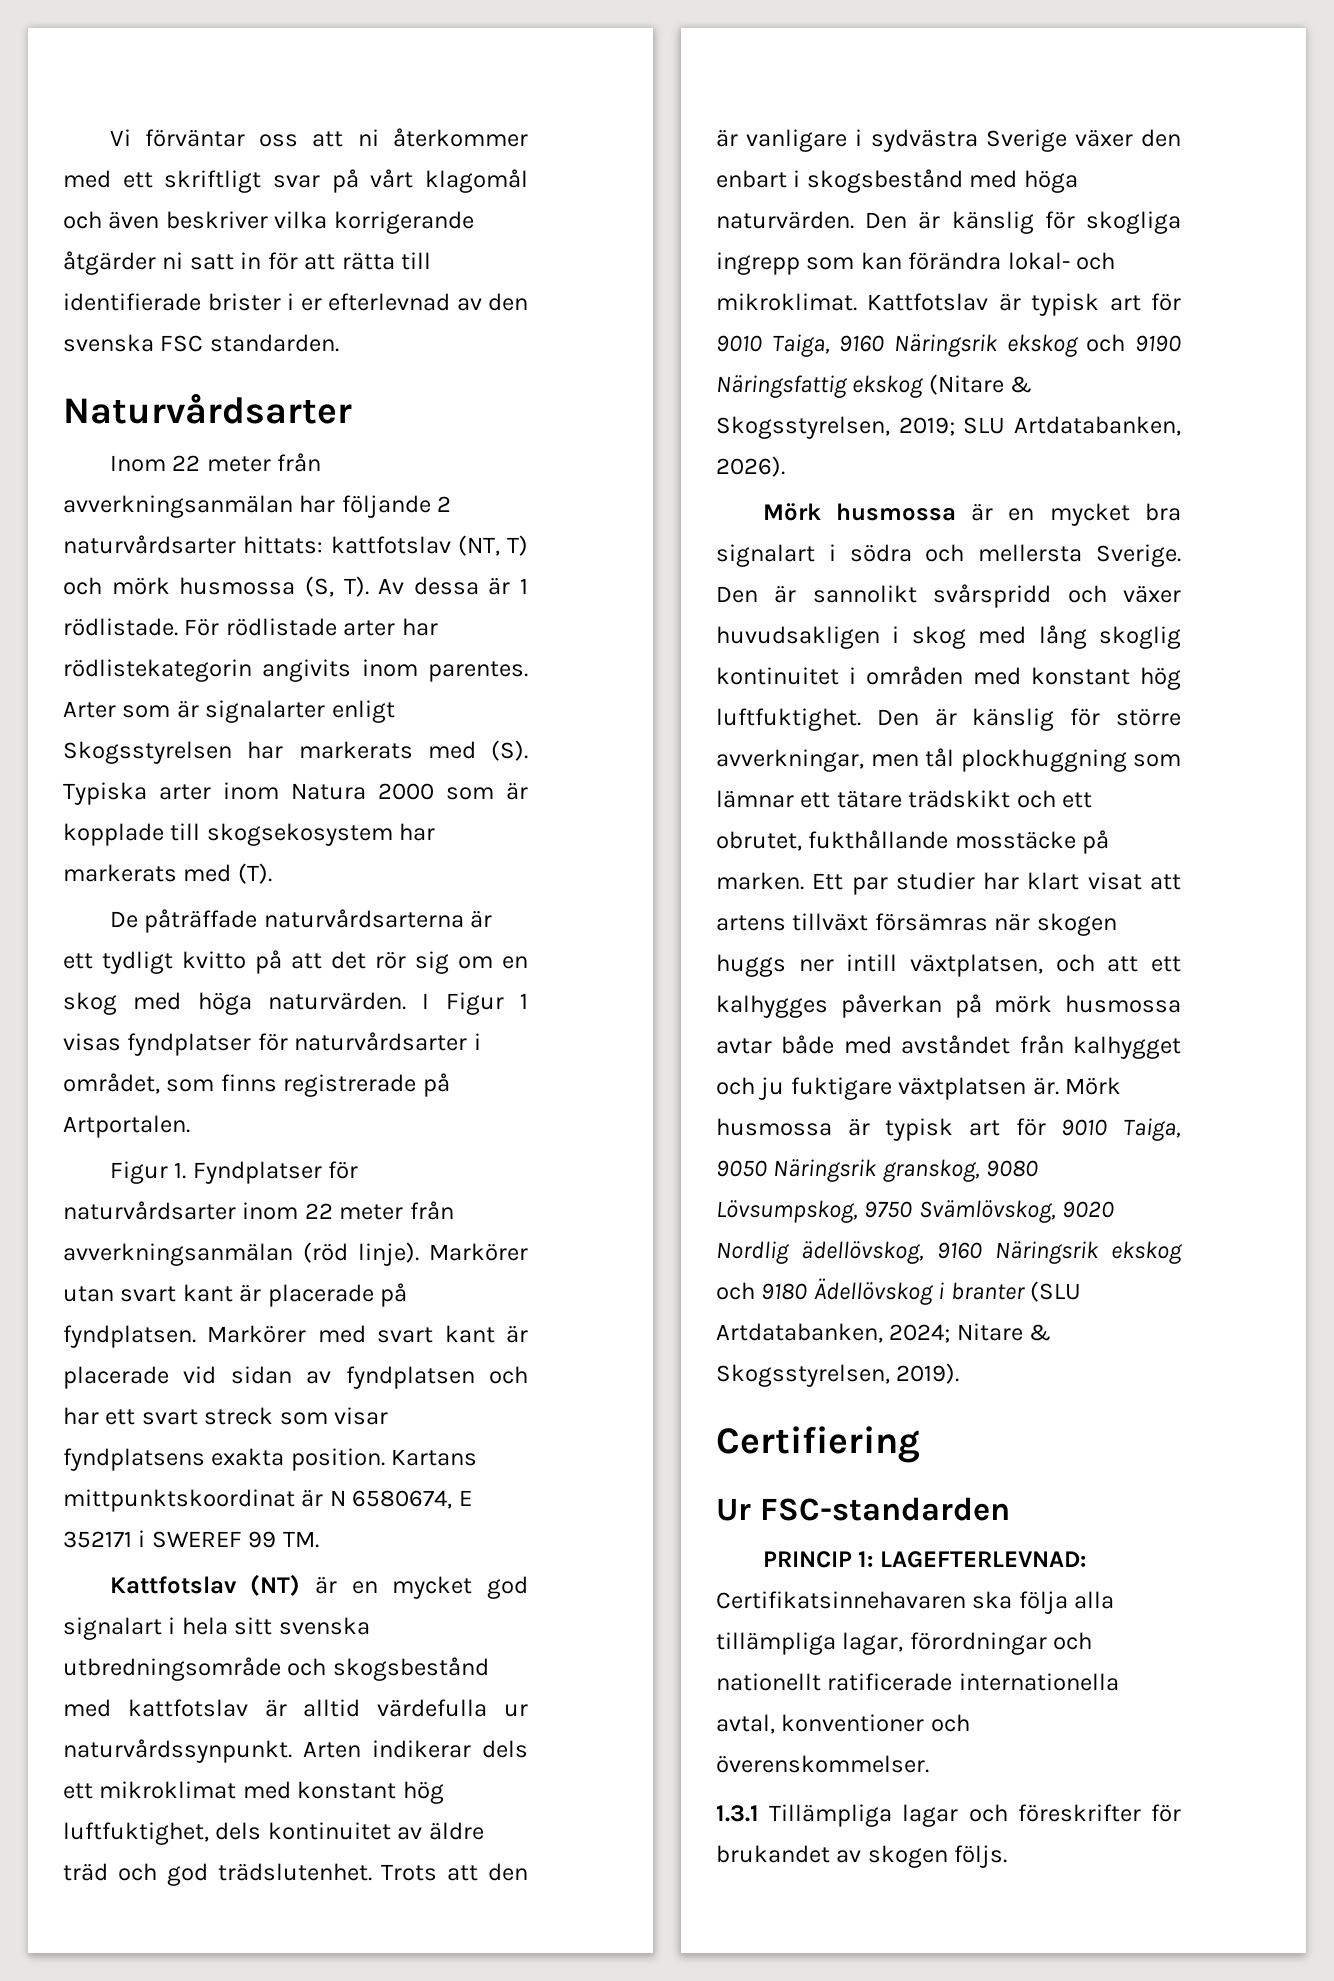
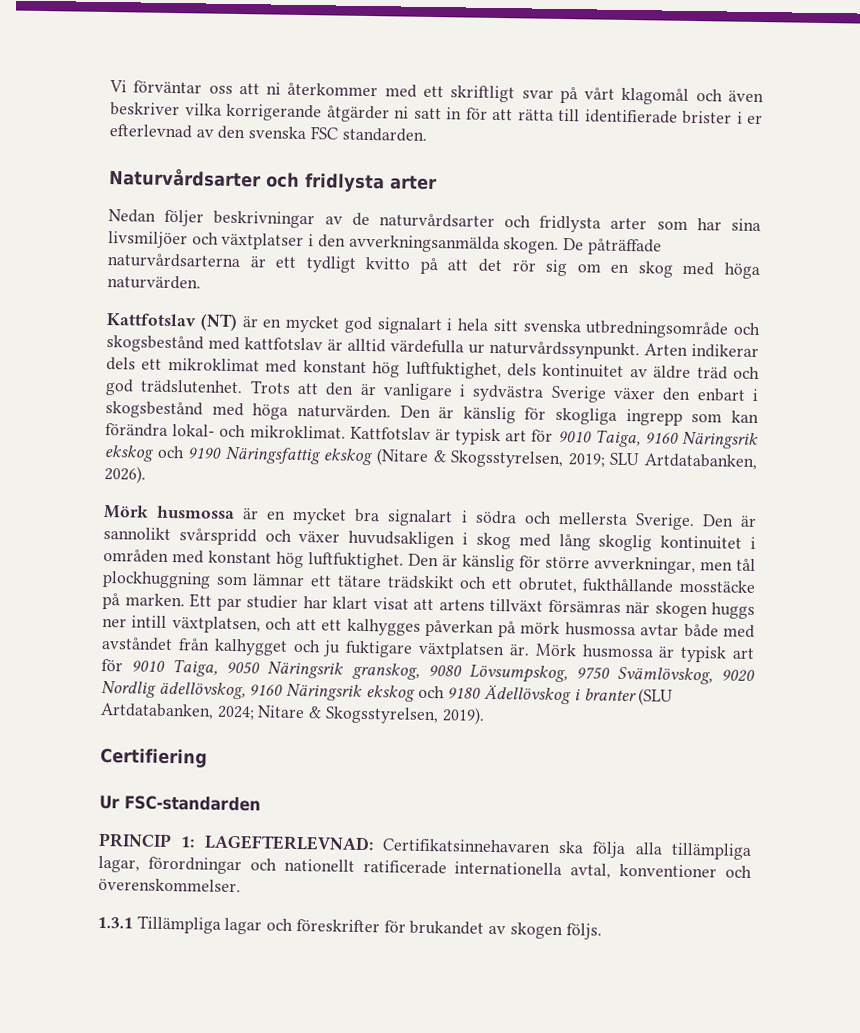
[109,453,322,472] [63,495,452,518] [63,535,528,556] [63,576,528,597] [63,618,438,636] [63,659,528,682] [63,700,395,723] [63,740,528,764] [63,782,528,805] [63,823,436,846] [63,863,272,884] // Inom 22 meter från avverkningsanmälan har följande 2 naturvårdsarter hittats: kattfotslav (NT, T) och mörk husmossa (S, T). Av dessa är 1 rödlistade. För rödlistade arter har rödlistekategorin angivits inom parentes. Arter som är signalarter enligt Skogsstyrelsen har markerats med (S). Typiska arter inom Natura 2000 som är kopplade till skogsekosystem har markerats med (T). // -> [266,172,437,193] [108,209,761,233] [108,231,560,254] och fridlysta arter // Nedan följer beskrivningar av de naturvårdsarter och fridlysta arter som har sina livsmiljöer och växtplatser i den avverkningsanmälda skogen.
[422,992,528,1015] [63,1032,481,1056] [63,1073,450,1097] [63,1115,190,1138] [109,1161,359,1184] [63,1201,454,1220] [63,1242,528,1266] [63,1283,408,1307] [63,1325,528,1348] [63,1366,528,1389] [63,1407,389,1425] [63,1448,478,1471] [63,1489,472,1512] [63,1530,319,1548] I Figur 1 visas fyndplatser för naturvårdsarter i området, som finns registrerade på Artportalen. // Figur 1. Fyndplatser för naturvårdsarter inom 22 meter från avverkningsanmälan (röd linje). Markörer utan svart kant är placerade på fyndplatsen. Markörer med svart kant är placerade vid sidan av fyndplatsen och har ett svart streck som visar fyndplatsens exakta position. Kartans mittpunktskoordinat är N 6580674, E 352171 i SWEREF 99 TM. -> (201, 282) none

